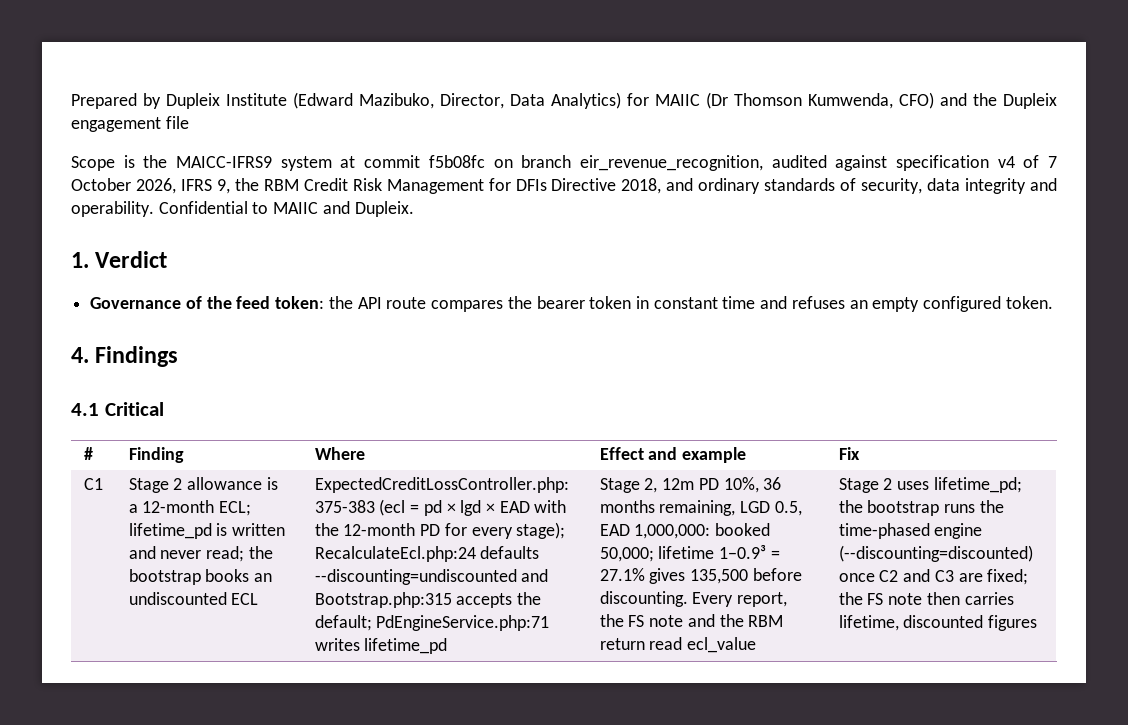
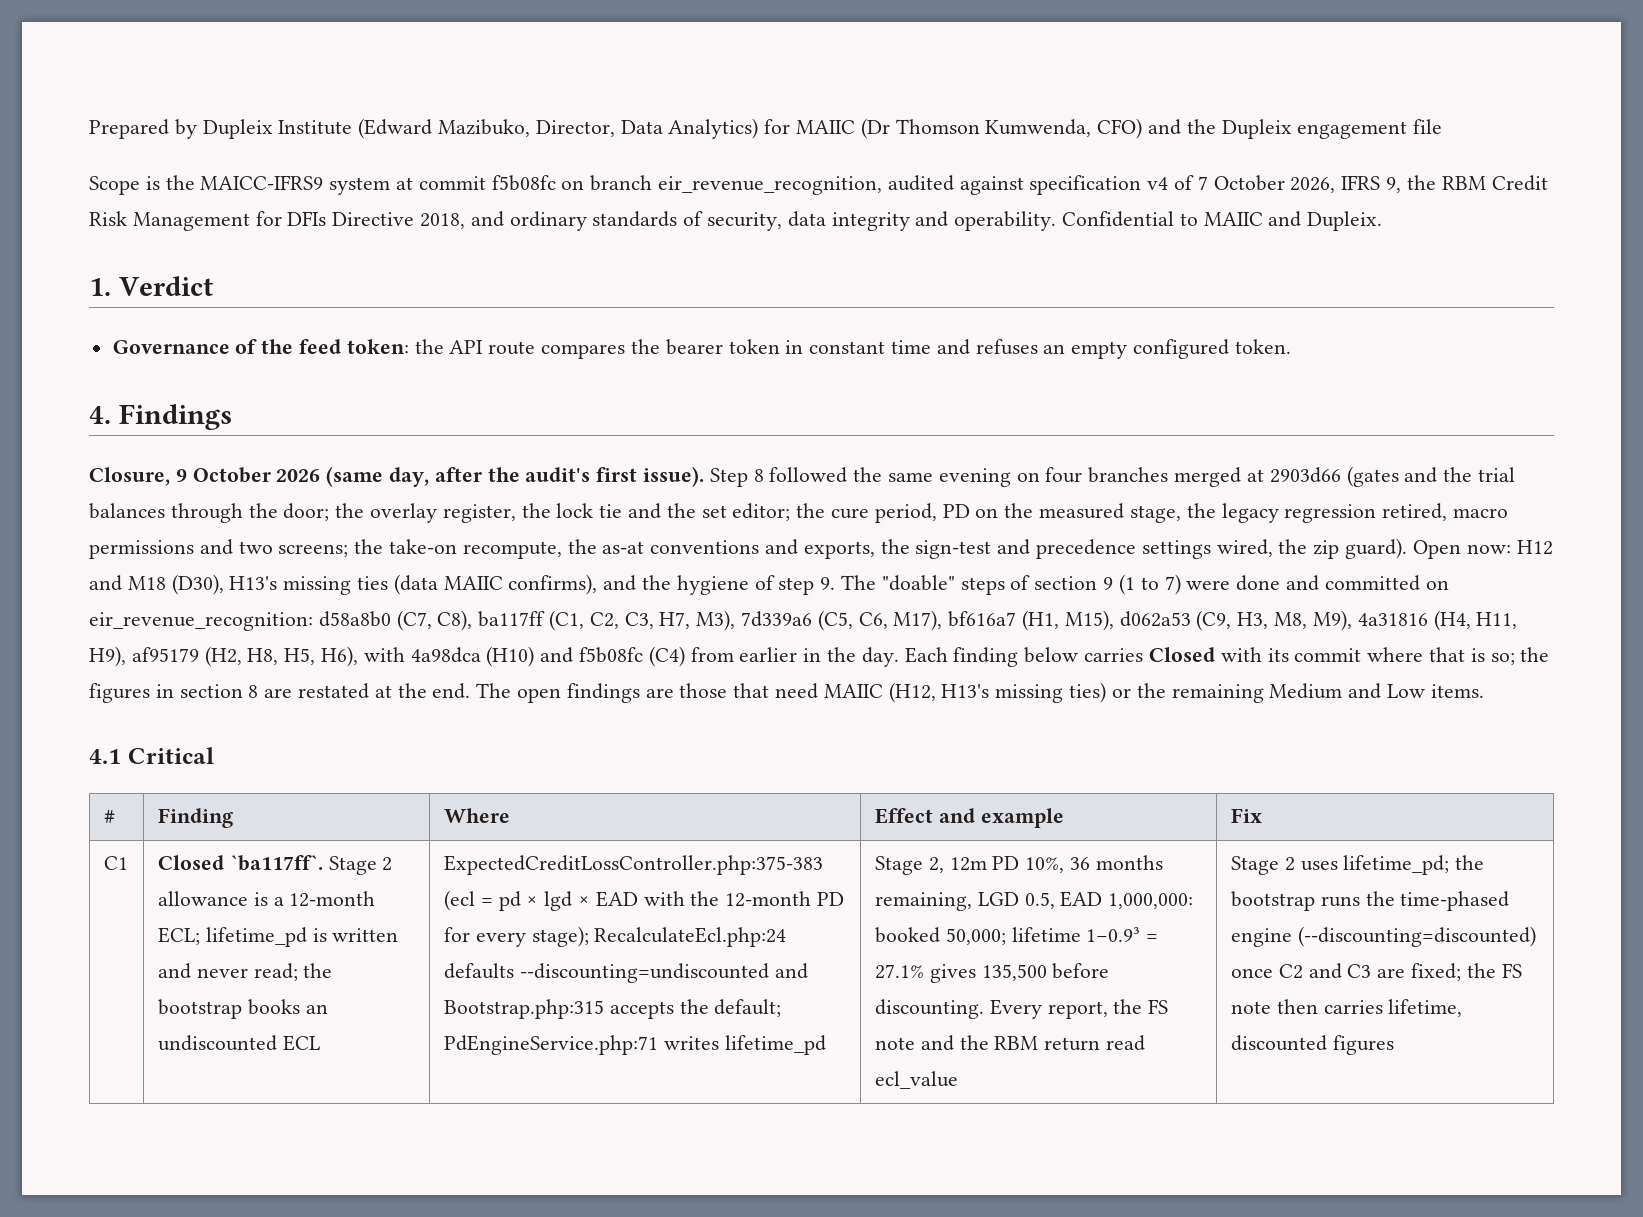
(179, 356) none -> [89,466,1515,487] [89,503,1508,523] [89,538,1553,559] [89,574,1449,595] [89,610,1518,631] [89,646,1550,667] [89,682,1484,703] // Closure, 9 October 2026 (same day, after the audit's first issue). Step 8 followed the same evening on four branches merged at 2903d66 (gates and the trial balances through the door; the overlay register, the lock tie and the set editor; the cure period, PD on the measured stage, the legacy regression retired, macro permissions and two screens; the take-on recompute, the as-at conventions and exports, the sign-test and precedence settings wired, the zip guard). Open now: H12 and M18 (D30), H13's missing ties (data MAIIC confirms), and the hygiene of step 9. The "doable" steps of section 9 (1 to 7) were done and committed on eir_revenue_recognition: d58a8b0 (C7, C8), ba117ff (C1, C2, C3, H7, M3), 7d339a6 (C5, C6, M17), bf616a7 (H1, M15), d062a53 (C9, H3, M8, M9), 4a31816 (H4, H11, H9), af95179 (H2, H8, H5, H6), with 4a98dca (H10) and f5b08fc (C4) from earlier in the day. Each finding below carries Closed with its commit where that is so; the figures in section 8 are restated at the end. The open findings are those that need MAIIC (H12, H13's missing ties) or the remaining Medium and Low items.
(103, 484) none -> [157,855,323,871] Closed `ba117ff`.

